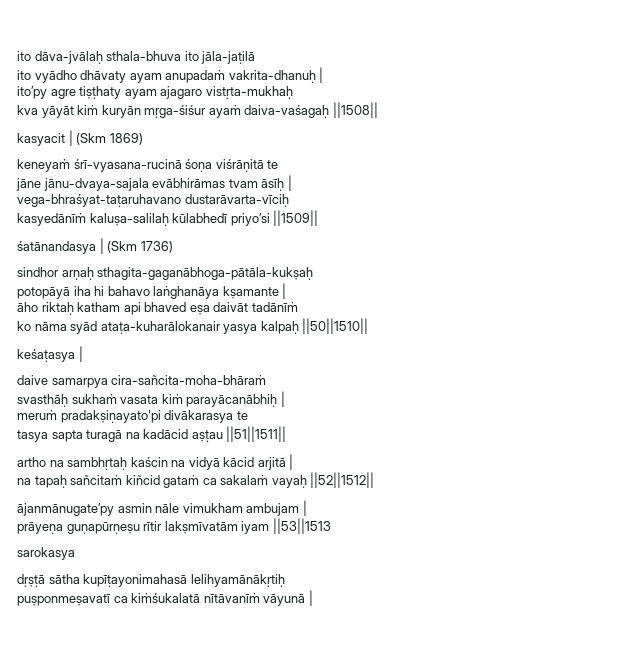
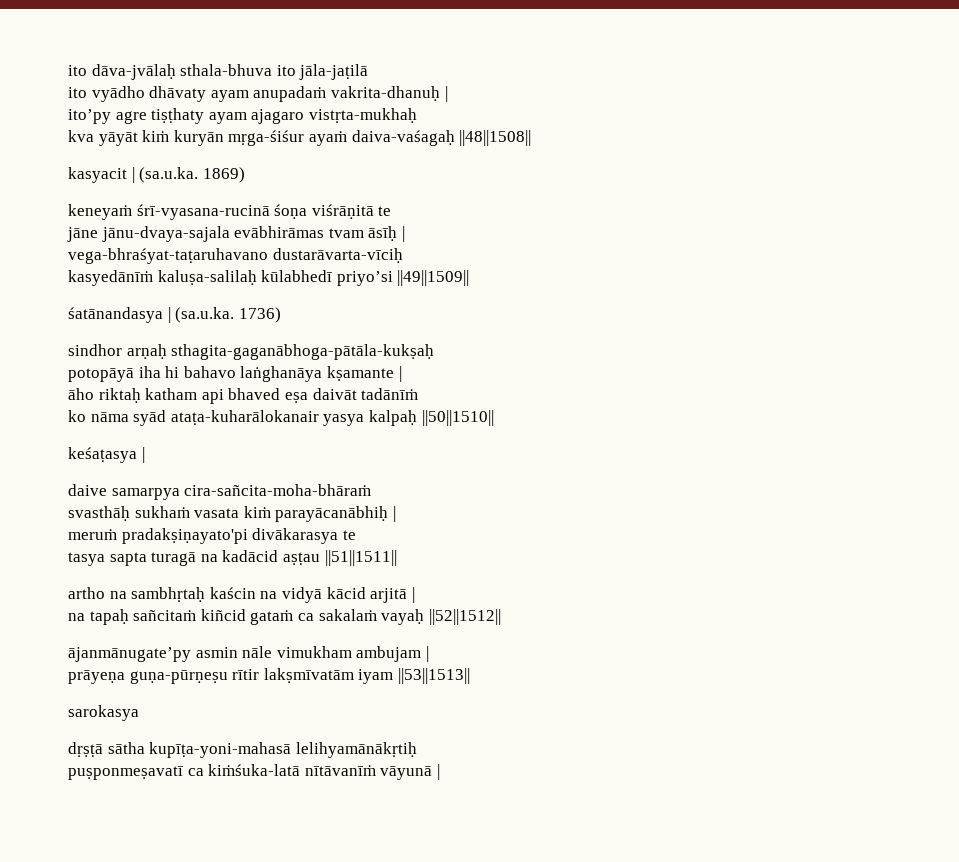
[332,102,378,118] ||1508|| -> [459,130,532,146] ||48||1508||
[76,133,107,145] (Skm -> [139,167,199,183] (sa.u.ka.
[273,210,319,226] ||1509|| -> [397,270,470,286] ||49||1509||
[107,241,138,253] (Skm -> [175,307,235,323] (sa.u.ka.
[66,522,140,534] guṇapūrṇeṣu -> [129,670,228,684] guṇa-pūrṇeṣu
[272,518,331,534] ||53||1513 -> [397,668,470,684] ||53||1513||
[83,574,188,587] kupīṭayonimahasā -> [149,742,292,758] kupīṭa-yoni-mahasā
[131,593,201,603] kiṁśukalatā -> [208,764,301,776] kiṁśuka-latā

